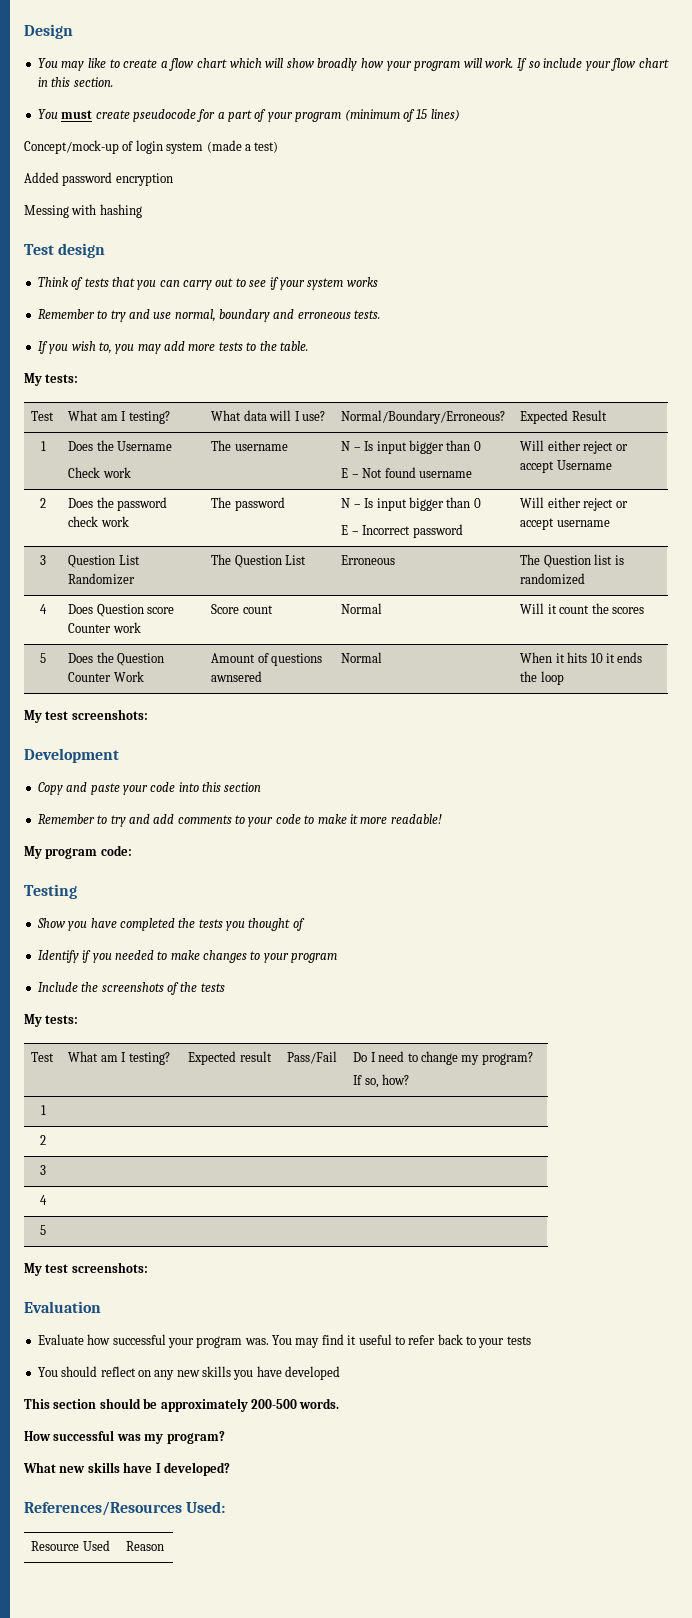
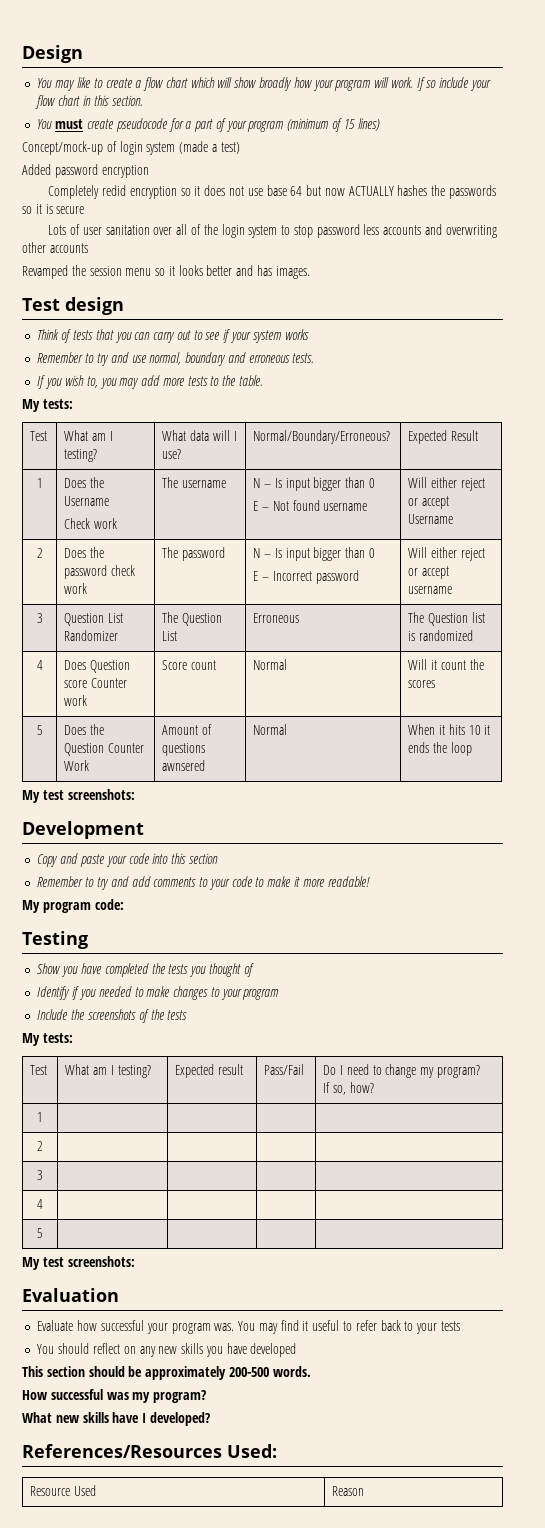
[24,204,142,218] Messing with hashing -> [48,185,497,199] [22,204,85,214] [48,224,497,238] [22,242,88,253] [22,265,310,279] Completely redid encryption so it does not use base 64 but now ACTUALLY hashes the passwords so it is secure // Lots of user sanitation over all of the login system to stop password less accounts and overwriting other accounts // Revamped the session menu so it looks better and has images.

